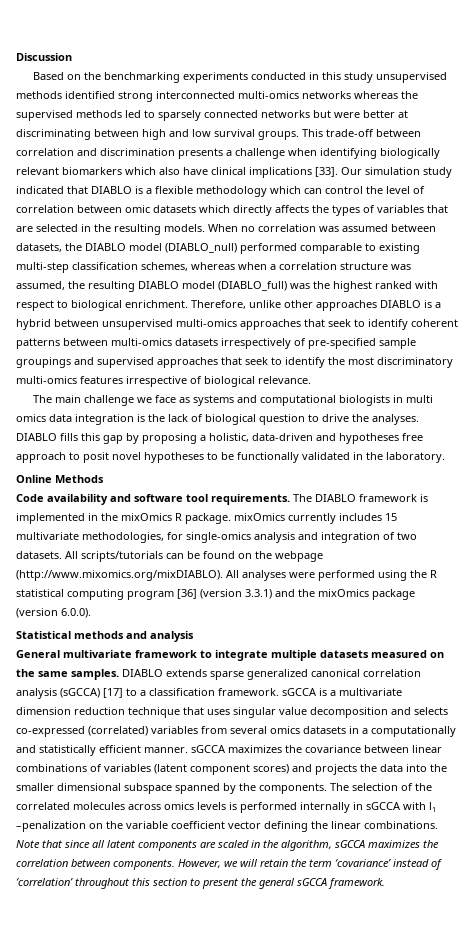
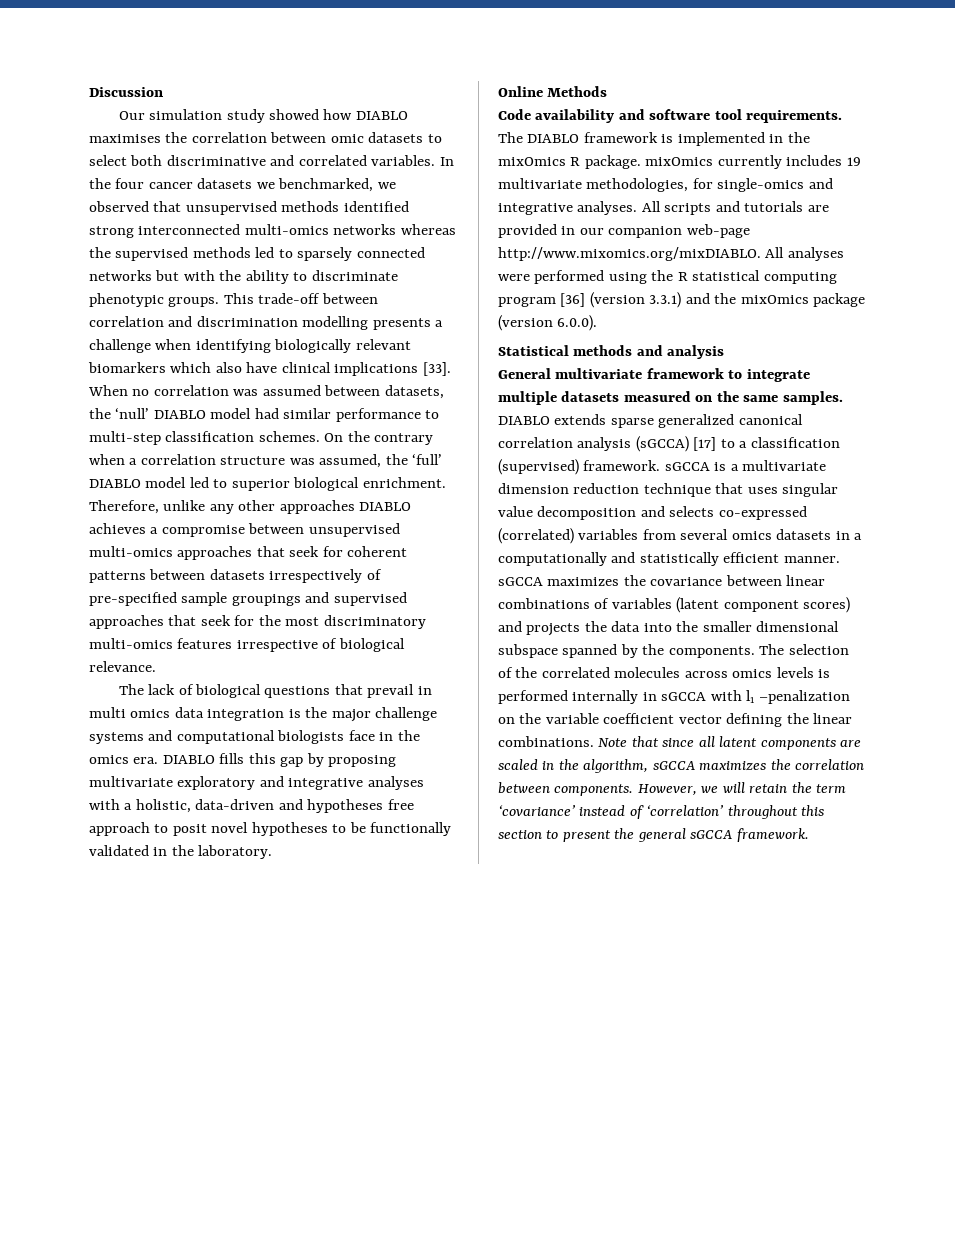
[33,72,374,83] Based on the benchmarking experiments conducted in this study -> [118,109,408,123] [89,132,442,143] [89,155,454,166] [89,178,396,192] [89,201,182,212] Our simulation study showed how DIABLO maximises the correlation between omic datasets to select both discriminative and correlated variables. In the four cancer datasets we benchmarked, we observed that
[334,110,408,118] [16,129,255,140] were better at discriminating between high and low survival -> [183,270,398,284] [89,293,164,307] with the ability to discriminate phenotypic
(175, 152) none -> [302,316,369,330] modelling
[341,167,452,178] [16,186,425,197] [16,205,448,216] [16,224,205,235] Our simulation study indicated that DIABLO is a flexible methodology which can control the level of correlation between omic datasets which directly affects the types of variables that are selected in the resulting models. -> (451, 369) none
[85,243,420,254] [16,262,235,273] DIABLO model (DIABLO_null) performed comparable to existing multi-step classification schemes, whereas -> [115,408,440,422] [89,431,434,445] ‘null’ DIABLO model had similar performance to multi-step classification schemes. On the contrary
[88,281,438,292] [16,300,68,311] resulting DIABLO model (DIABLO_full) was the highest ranked with respect to -> [412,454,443,465] [89,477,290,491] ‘full’ DIABLO model led to superior
(281, 304) none -> [209,504,234,514] any
[424,300,441,308] [16,319,51,330] is a hybrid -> [89,523,245,537] achieves a compromise
[354,319,408,330] to identify -> [322,546,343,557] for
[111,338,172,346] multi-omics -> (206, 574) none
[271,357,325,368] to identify -> [234,615,255,626] for
[55,395,391,406] main challenge we face as systems and computational biologists -> [148,684,415,698] lack of biological questions that prevail
[168,414,419,425] lack of biological question to drive the analyses. -> [331,707,438,722] [89,730,420,744] [89,755,159,764] major challenge systems and computational biologists face in the omics era.
(197, 438) none -> [89,776,424,790] [89,799,120,810] multivariate exploratory and integrative analyses with
[385,513,397,521] 15 -> [846,157,861,166] 19
[254,532,417,543] [16,551,323,562] [16,570,223,581] analysis and integration of two datasets. All scripts/tutorials can be found on the webpage (http://www.mixomics.org/mixDIABLO). -> [808,178,833,189] [498,201,829,215] [498,224,750,238] [498,247,761,261] and integrative analyses. All scripts and tutorials are provided in our companion web-page http://www.mixomics.org/mixDIABLO.
(215, 692) none -> [498,459,579,475] (supervised)

